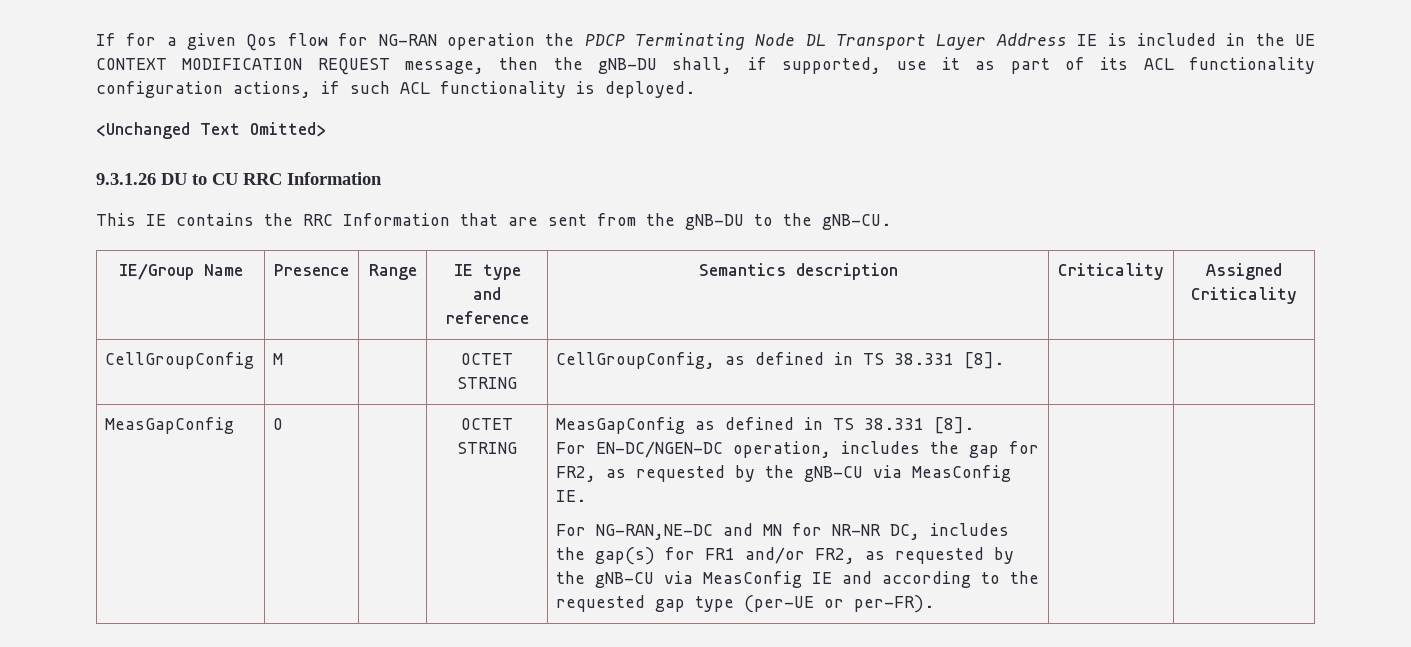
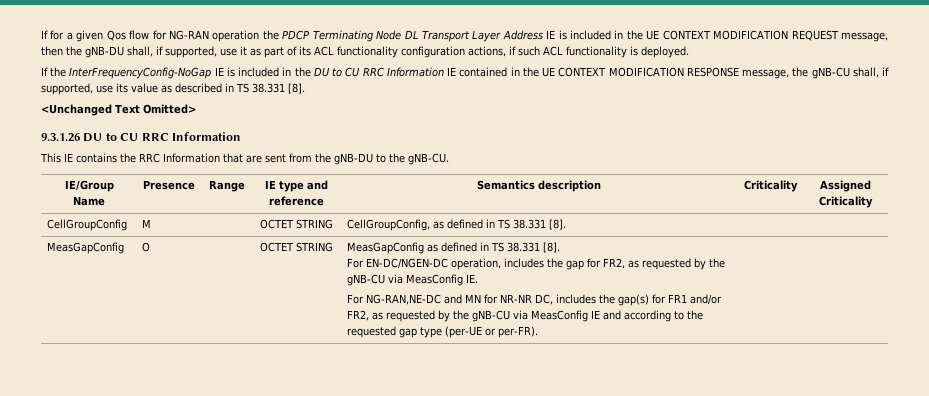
(695, 89) none -> [41,67,890,79] [41,83,305,95] // If the InterFrequencyConfig-NoGap IE is included in the DU to CU RRC Information IE contained in the UE CONTEXT MODIFICATION RESPONSE message, the gNB-CU shall, if supported, use its value as described in TS 38.331 [8].

